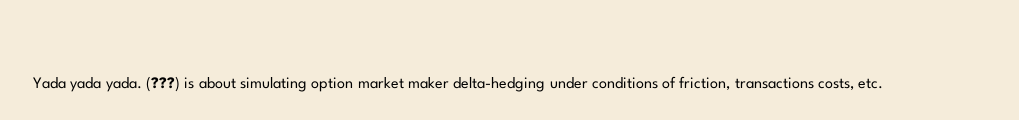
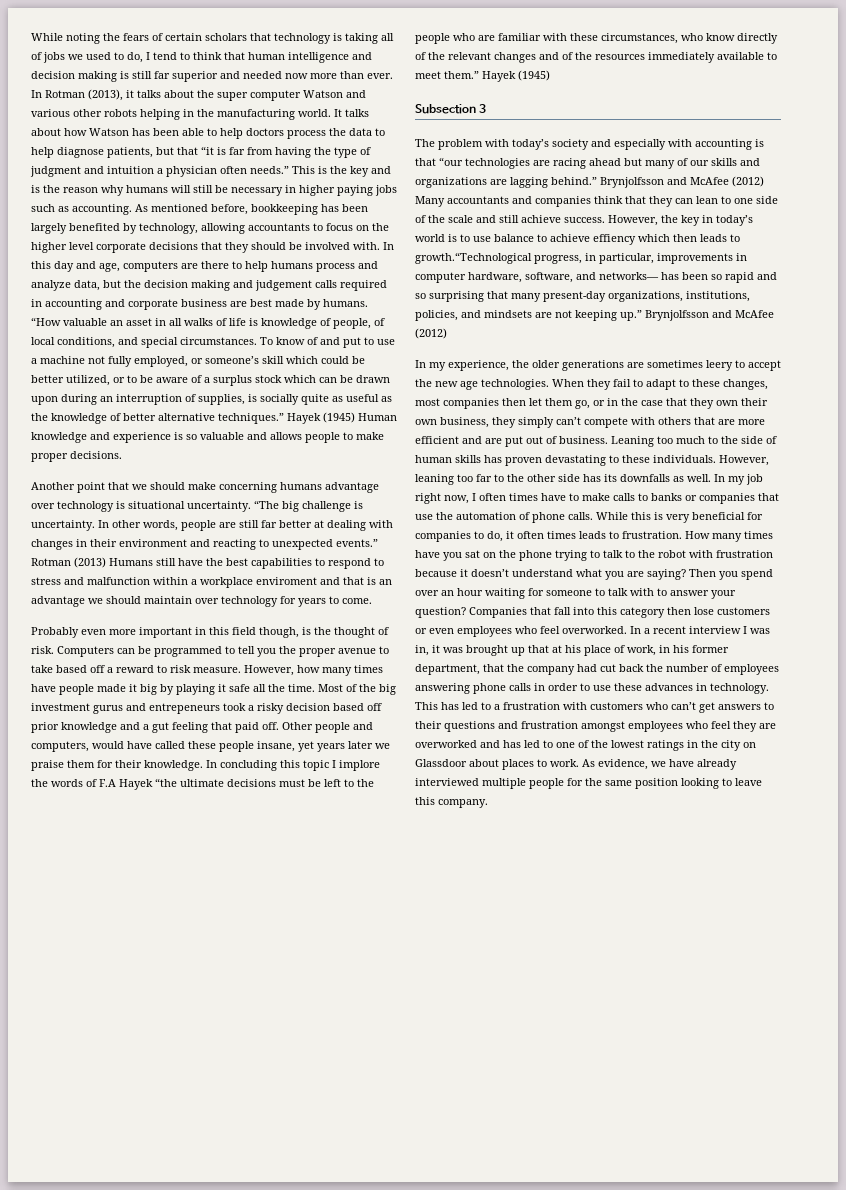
[33,76,884,92] Yada yada yada. (???) is about simulating option market maker delta-hedging under conditions of friction, transactions costs, etc. -> [31,33,394,44] [31,52,372,63] [31,71,393,82] [31,89,366,101] [31,109,369,120] [31,128,385,139] [31,146,371,158] [30,166,391,177] [31,185,397,196] [31,204,368,215] [31,223,389,234] [31,242,394,253] [31,261,378,272] [31,280,387,291] [31,299,368,310] [31,317,385,329] [31,337,395,348] [31,356,365,367] [31,375,390,386] [31,394,392,405] [31,412,397,424] [31,432,384,443] [31,451,122,462] [31,482,379,493] [31,500,363,512] [31,520,393,531] [31,539,378,550] [31,557,384,569] [31,577,392,588] [31,596,372,607] [31,627,389,638] [31,646,389,657] [31,665,383,676] [31,684,396,695] [31,703,382,714] [31,722,373,733] [31,741,390,752] [31,760,380,771] [31,778,374,790] [415,33,778,44] [415,52,777,63] [415,70,550,82] [415,104,487,114] [415,139,764,150] [415,157,760,169] [415,176,764,188] [415,196,778,207] [415,215,753,226] [415,234,740,245] [415,252,747,264] [415,272,777,283] [415,291,750,302] [415,310,774,321] [415,328,447,339] [415,360,781,371] [415,379,768,390] [415,398,768,409] [415,417,765,428] [415,436,777,447] [415,455,769,466] [415,474,763,485] [415,493,779,504] [415,512,763,523] [415,531,773,542] [415,550,773,561] [415,569,773,580] [415,588,736,599] [415,607,770,618] [415,626,770,637] [415,645,729,656] [415,664,779,675] [415,683,769,694] [415,702,774,713] [415,721,776,732] [415,740,756,751] [415,759,737,770] [415,778,762,789] [415,797,488,808] While noting the fears of certain scholars that technology is taking all of jobs we used to do, I tend to think that human intelligence and decision making is still far superior and needed now more than ever. In Rotman (2013), it talks about the super computer Watson and various other robots helping in the manufacturing world. It talks about how Watson has been able to help doctors process the data to help diagnose patients, but that “it is far from having the type of judgment and intuition a physician often needs.” This is the key and is the reason why humans will still be necessary in higher paying jobs such as accounting. As mentioned before, bookkeeping has been largely benefited by technology, allowing accountants to focus on the higher level corporate decisions that they should be involved with. In this day and age, computers are there to help humans process and analyze data, but the decision making and judgement calls required in accounting and corporate business are best made by humans. “How valuable an asset in all walks of life is knowledge of people, of local conditions, and special circumstances. To know of and put to use a machine not fully employed, or someone’s skill which could be better utilized, or to be aware of a surplus stock which can be drawn upon during an interruption of supplies, is socially quite as useful as the knowledge of better alternative techniques.” Hayek (1945) Human knowledge and experience is so valuable and allows people to make proper decisions. // Another point that we should make concerning humans advantage over technology is situational uncertainty. “The big challenge is uncertainty. In other words, people are still far better at dealing with changes in their environment and reacting to unexpected events.” Rotman (2013) Humans still have the best capabilities to respond to stress and malfunction within a workplace enviroment and that is an advantage we should maintain over technology for years to come. // Probably even more important in this field though, is the thought of risk. Computers can be programmed to tell you the proper avenue to take based off a reward to risk measure. However, how many times have people made it big by playing it safe all the time. Most of the big investment gurus and entrepeneurs took a risky decision based off prior knowledge and a gut feeling that paid off. Other people and computers, would have called these people insane, yet years later we praise them for their knowledge. In concluding this topic I implore the words of F.A Hayek “the ultimate decisions must be left to the people who are familiar with these circumstances, who know directly of the relevant changes and of the resources immediately available to meet them.” Hayek (1945) // Subsection 3 // The problem with today’s society and especially with accounting is that “our technologies are racing ahead but many of our skills and organizations are lagging behind.” Brynjolfsson and McAfee (2012) Many accountants and companies think that they can lean to one side of the scale and still achieve success. However, the key in today’s world is to use balance to achieve effiency which then leads to growth.“Technological progress, in particular, improvements in computer hardware, software, and networks— has been so rapid and so surprising that many present-day organizations, institutions, policies, and mindsets are not keeping up.” Brynjolfsson and McAfee (2012) // In my experience, the older generations are sometimes leery to accept the new age technologies. When they fail to adapt to these changes, most companies then let them go, or in the case that they own their own business, they simply can’t compete with others that are more efficient and are put out of business. Leaning too much to the side of human skills has proven devastating to these individuals. However, leaning too far to the other side has its downfalls as well. In my job right now, I often times have to make calls to banks or companies that use the automation of phone calls. While this is very beneficial for companies to do, it often times leads to frustration. How many times have you sat on the phone trying to talk to the robot with frustration because it doesn’t understand what you are saying? Then you spend over an hour waiting for someone to talk with to answer your question? Companies that fall into this category then lose customers or even employees who feel overworked. In a recent interview I was in, it was brought up that at his place of work, in his former department, that the company had cut back the number of employees answering phone calls in order to use these advances in technology. This has led to a frustration with customers who can’t get answers to their questions and frustration amongst employees who feel they are overworked and has led to one of the lowest ratings in the city on Glassdoor about places to work. As evidence, we have already interviewed multiple people for the same position looking to leave this company.

